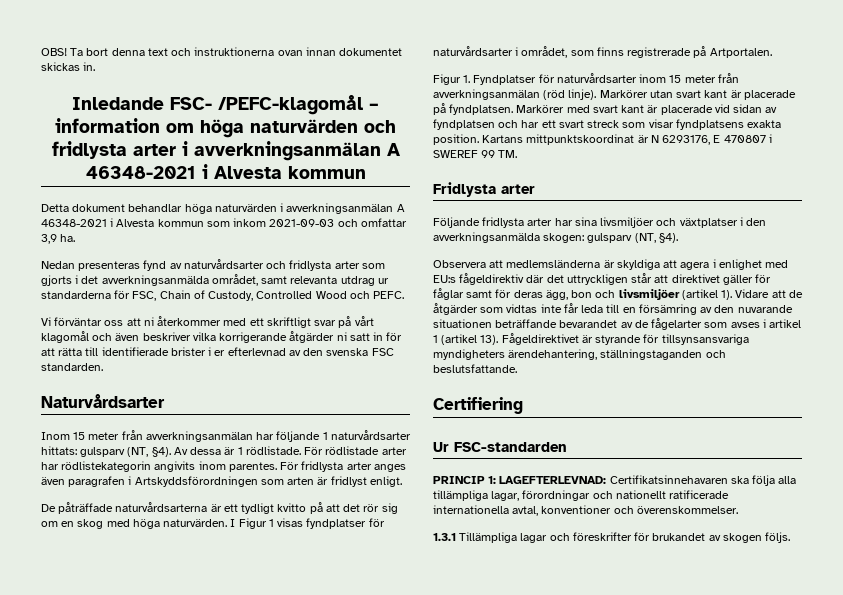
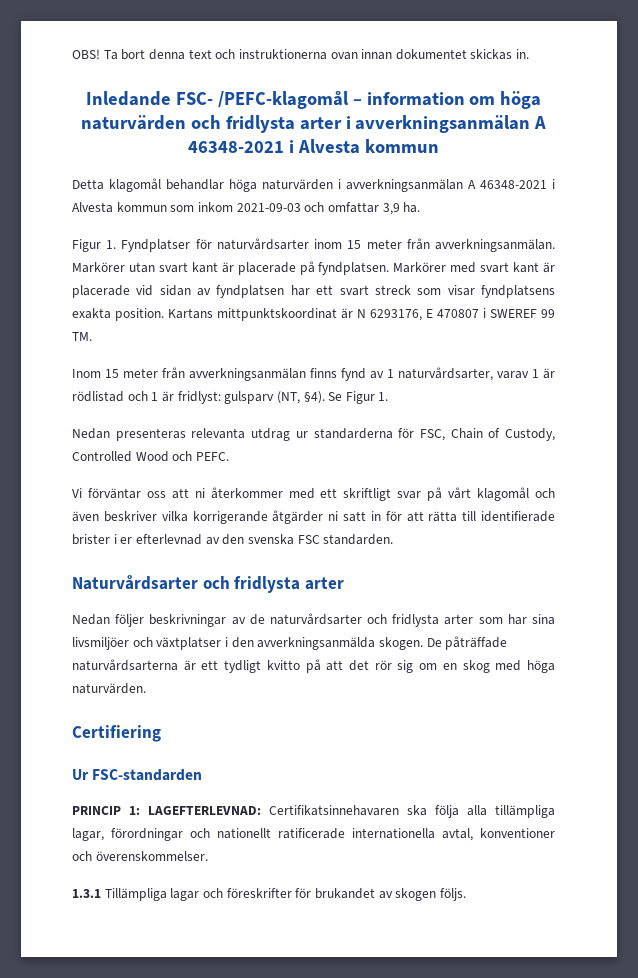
[72,204,126,212] dokument -> [109,178,161,192] klagomål
[41,259,385,271] [41,274,288,286] Nedan presenteras fynd av naturvårdsarter och fridlysta arter som gjorts i det avverkningsanmälda området, samt -> [72,238,555,252] [72,261,555,275] [72,285,555,298] [72,308,555,321] [72,332,92,341] [72,367,555,381] [72,391,389,404] [72,428,186,441] Figur 1. Fyndplatser för naturvårdsarter inom 15 meter från avverkningsanmälan. Markörer utan svart kant är placerade på fyndplatsen. Markörer med svart kant är placerade vid sidan av fyndplatsen har ett svart streck som visar fyndplatsens exakta position. Kartans mittpunktskoordinat är N 6293176, E 470807 i SWEREF 99 TM. // Inom 15 meter från avverkningsanmälan finns fynd av 1 naturvårdsarter, varav 1 är rödlistad och 1 är fridlyst: gulsparv (NT, §4). Se Figur 1. // Nedan presenteras
[41,430,411,442] [41,446,407,457] [41,461,406,472] [41,476,402,487] // Inom 15 meter från avverkningsanmälan har följande 1 naturvårdsarter hittats: gulsparv (NT, §4). Av dessa är 1 rödlistade. För rödlistade arter har rödlistekategorin angivits inom parentes. För fridlysta arter anges även paragrafen i Artskyddsförordningen som arten är fridlyst enligt. // -> [202,576,344,593] [72,613,555,627] [72,637,423,650] och fridlysta arter // Nedan följer beskrivningar av de naturvårdsarter och fridlysta arter som har sina livsmiljöer och växtplatser i den avverkningsanmälda skogen.
[230,518,385,529] [433,46,772,58] [433,73,739,85] [433,89,796,100] [433,103,778,115] [433,119,782,130] [433,134,772,145] [433,150,518,158] [433,182,535,197] [433,217,767,228] [433,232,678,243] [433,259,789,270] [433,273,772,285] [433,288,803,300] [433,303,793,315] [433,318,802,330] [433,333,749,345] [433,349,726,360] [433,364,517,373] I Figur 1 visas fyndplatser för naturvårdsarter i området, som finns registrerade på Artportalen. // Figur 1. Fyndplatser för naturvårdsarter inom 15 meter från avverkningsanmälan (röd linje). Markörer utan svart kant är placerade på fyndplatsen. Markörer med svart kant är placerade vid sidan av fyndplatsen och har ett svart streck som visar fyndplatsens exakta position. Kartans mittpunktskoordinat är N 6293176, E 470807 i SWEREF 99 TM. // Fridlysta arter // Följande fridlysta arter har sina livsmiljöer och växtplatser i den avverkningsanmälda skogen: gulsparv (NT, §4). // Observera att medlemsländerna är skyldiga att agera i enlighet med EU:s fågeldirektiv där det uttryckligen står att direktivet gäller för fåglar samt för deras ägg, bon och livsmiljöer (artikel 1). Vidare att de åtgärder som vidtas inte får leda till en försämring av den nuvarande situationen beträffande bevarandet av de fågelarter som avses i artikel 1 (artikel 13). Fågeldirektivet är styrande för tillsynsansvariga myndigheters ärendehantering, ställningstaganden och beslutsfattande. -> (146, 688) none

